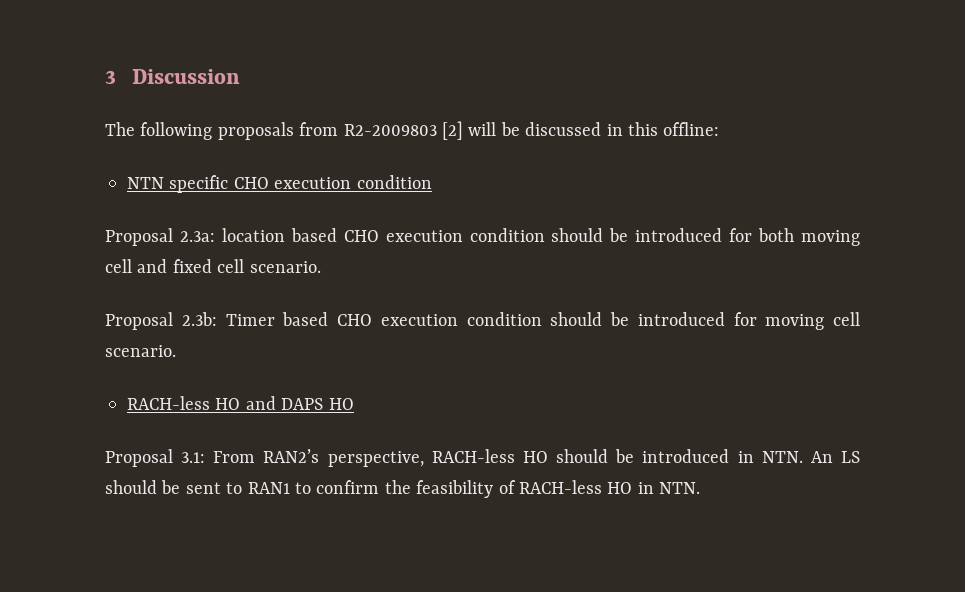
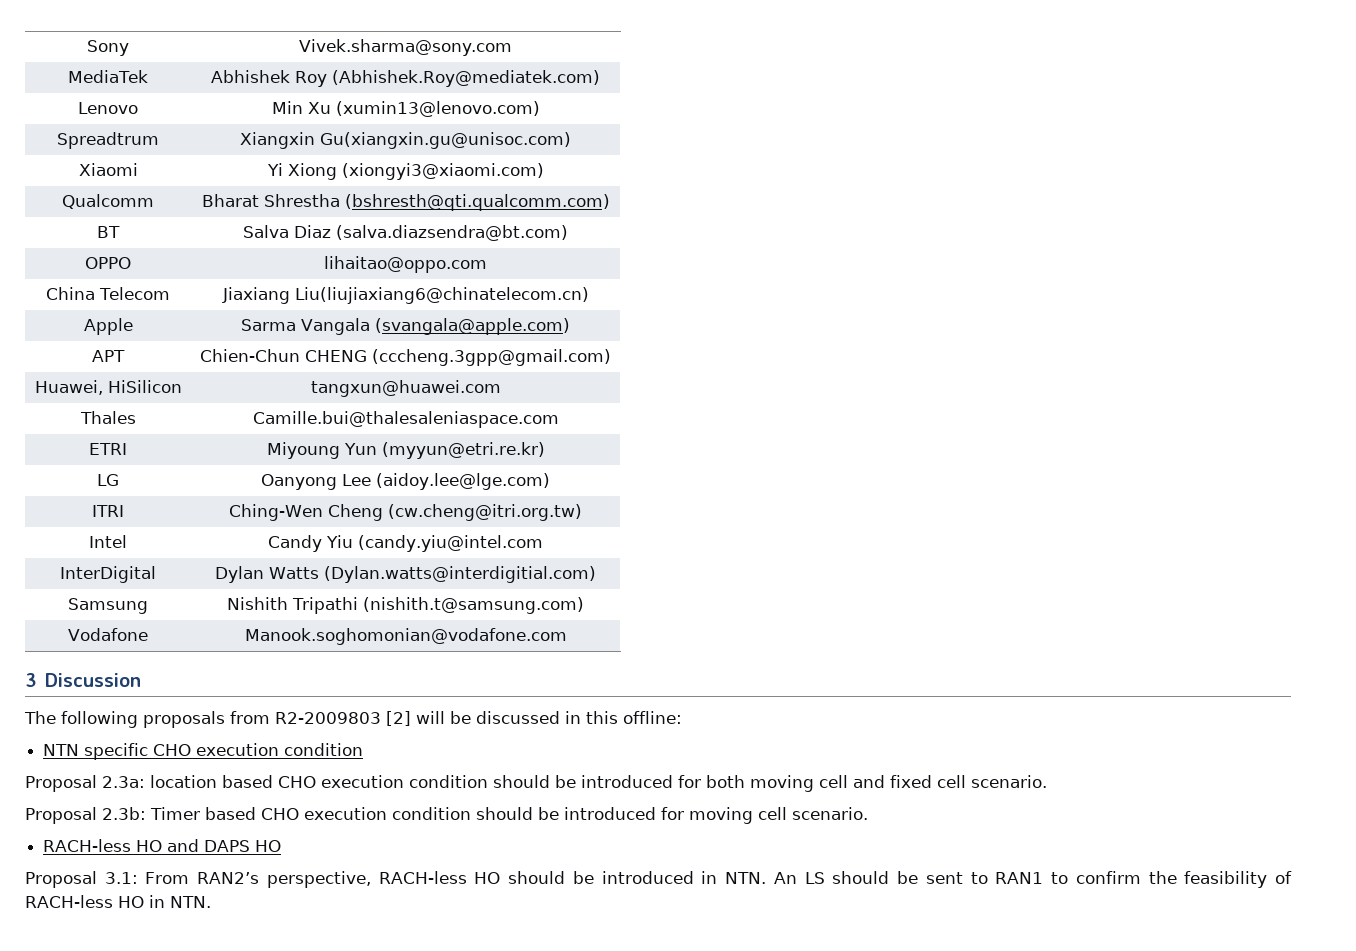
(105, 77) none -> [87,40,129,56] [298,39,513,56] [67,70,149,83] [211,70,600,87] [78,102,138,114] [271,101,540,117] [57,132,159,149] [240,132,571,149] [78,163,138,176] [266,163,544,180] [62,194,154,209] [201,194,610,211] [97,226,120,238] [243,225,568,241] [85,257,131,269] [324,256,487,273] [45,287,171,300] [221,287,589,304] [83,318,133,335] [241,318,570,335] [92,350,125,362] [200,349,611,366] [34,380,182,395] [310,380,501,397] [79,411,136,424] [252,411,559,428] [89,443,127,455] [266,442,545,459] [97,474,119,486] [261,473,551,490] [92,505,124,517] [229,504,582,521] [89,535,127,548] [268,535,544,552] [60,566,156,583] [215,566,596,583] [68,598,148,614] [226,597,585,614] [68,628,149,641] [244,628,567,645] Sony | Vivek.sharma@sony.com // MediaTek | Abhishek Roy (Abhishek.Roy@mediatek.com) // Lenovo | Min Xu (xumin13@lenovo.com) // Spreadtrum | Xiangxin Gu(xiangxin.gu@unisoc.com) // Xiaomi | Yi Xiong (xiongyi3@xiaomi.com) // Qualcomm | Bharat Shrestha (bshresth@qti.qualcomm.com) // BT | Salva Diaz (salva.diazsendra@bt.com) // OPPO | lihaitao@oppo.com // China Telecom | Jiaxiang Liu(liujiaxiang6@chinatelecom.cn) // Apple | Sarma Vangala (svangala@apple.com) // APT | Chien-Chun CHENG (cccheng.3gpp@gmail.com) // Huawei, HiSilicon | tangxun@huawei.com // Thales | Camille.bui@thalesaleniaspace.com // ETRI | Miyoung Yun (myyun@etri.re.kr) // LG | Oanyong Lee (aidoy.lee@lge.com) // ITRI | Ching-Wen Cheng (cw.cheng@itri.org.tw) // Intel | Candy Yiu (candy.yiu@intel.com // InterDigital | Dylan Watts (Dylan.watts@interdigitial.com) // Samsung | Nishith Tripathi (nishith.t@samsung.com) // Vodafone | Manook.soghomonian@vodafone.com //

